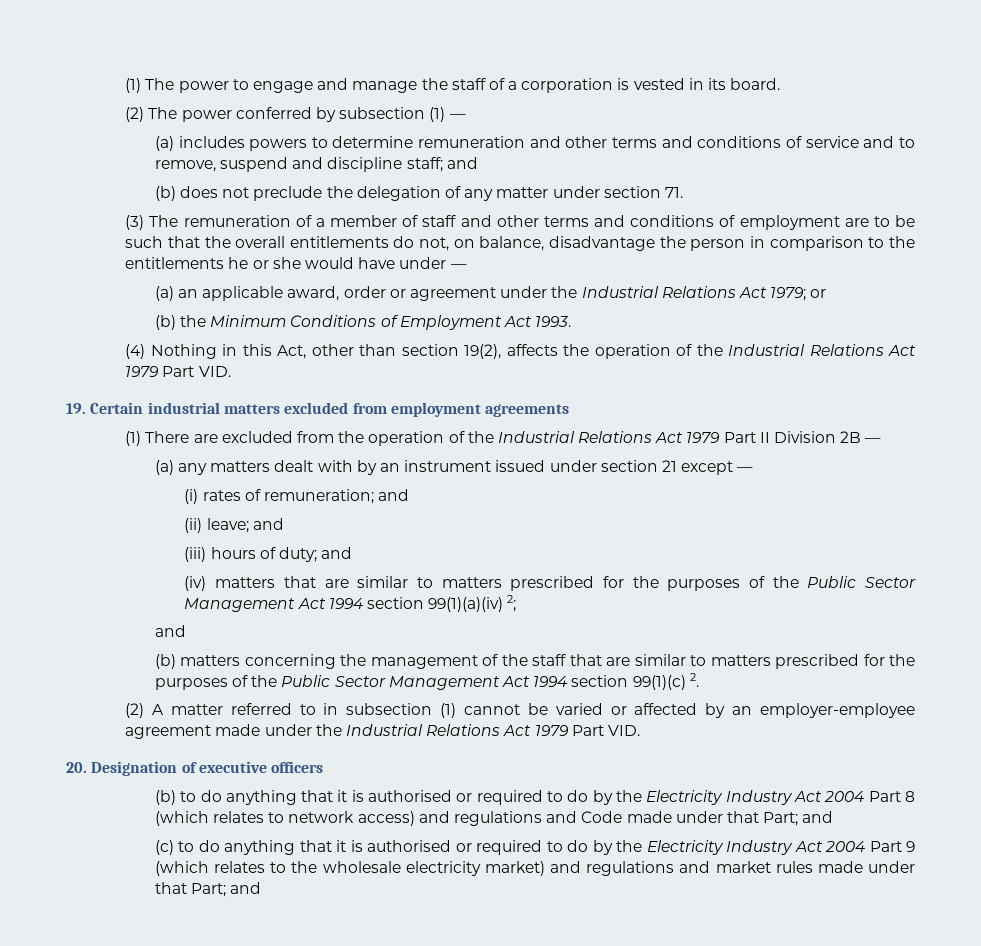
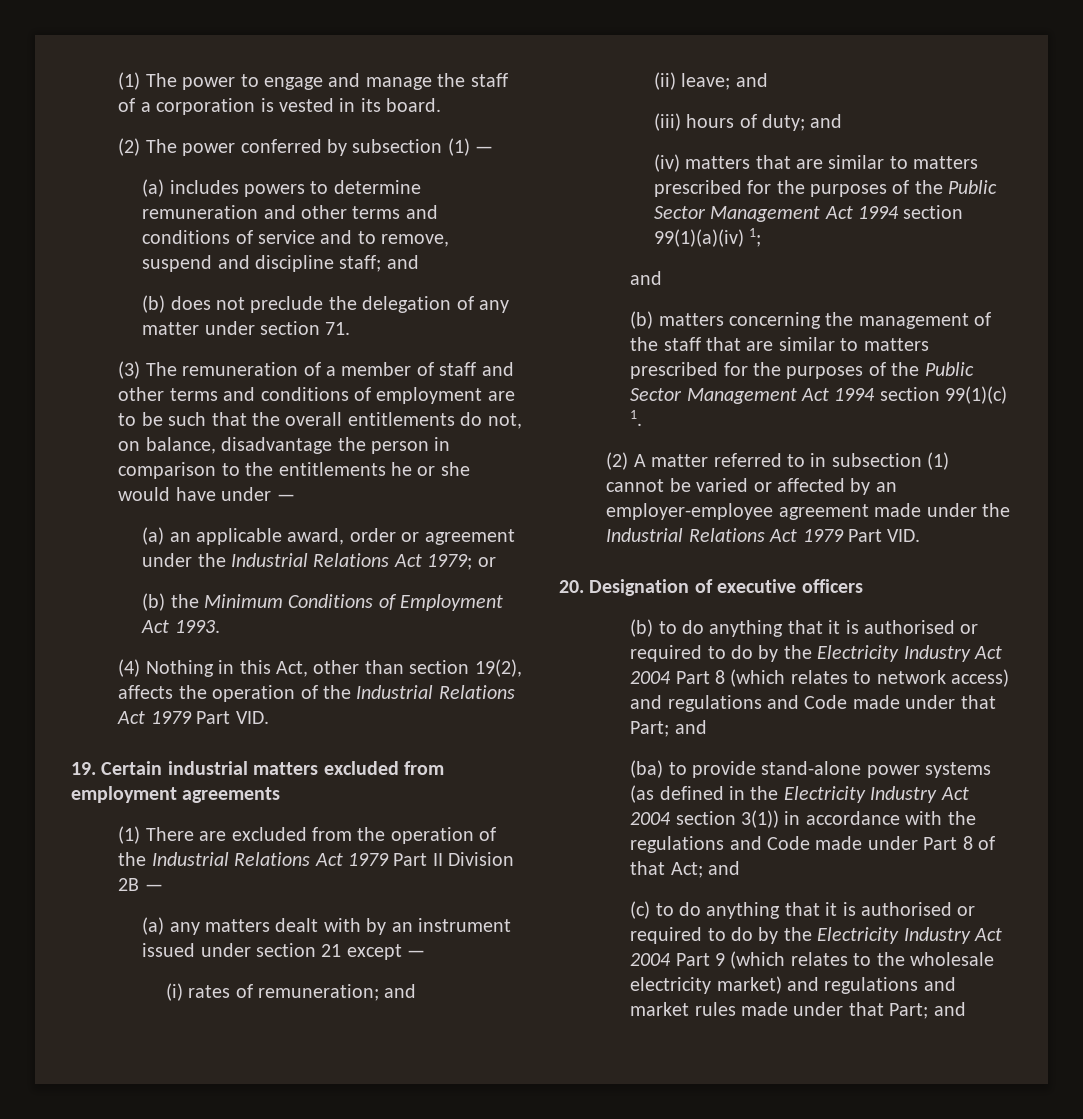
[507,595,517,612] 2; -> [749,228,762,247] 1;
[689,673,699,687] 2. -> [630,410,643,426] 1.
(834, 817) none -> [630,760,992,778] [630,785,969,803] [630,810,976,828] [630,836,995,853] [630,861,740,878] // (ba) to provide stand-alone power systems (as defined in the Electricity Industry Act 2004 section 3(1)) in accordance with the regulations and Code made under Part 8 of that Act; and

